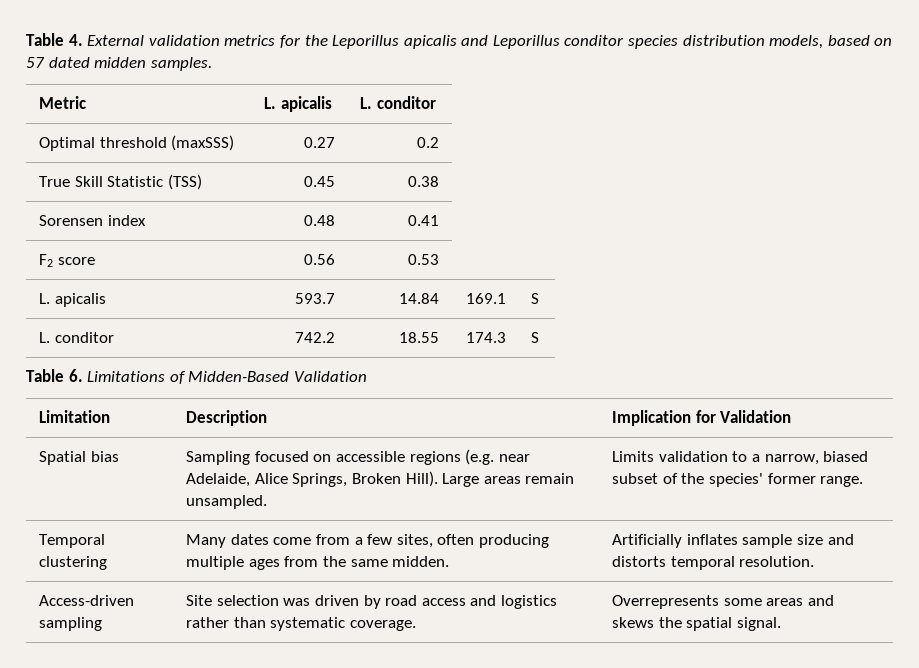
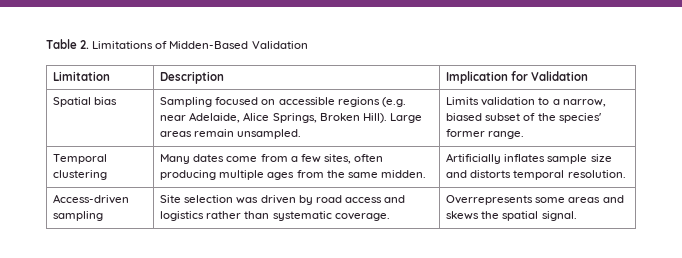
[26,33,893,49] [26,57,212,71] [39,96,87,109] [264,96,332,112] [360,96,436,109] [39,135,235,151] [303,137,335,148] [416,137,439,148] [39,174,202,190] [303,176,335,187] [407,176,439,187] [39,215,146,226] [303,215,335,226] [407,215,439,226] [39,254,95,267] [303,254,335,265] [407,254,439,265] [39,293,106,307] [294,293,335,304] [398,293,439,304] [465,293,506,304] [531,293,540,304] [39,332,114,343] [294,332,335,343] [398,332,439,343] [465,332,506,343] [531,332,540,343] [26,369,83,382] Table 4. External validation metrics for the Leporillus apicalis and Leporillus conditor species distribution models, based on 57 dated midden samples. // Metric | L. apicalis | L. conditor // Optimal threshold (maxSSS) | 0.27 | 0.2 // True Skill Statistic (TSS) | 0.45 | 0.38 // Sorensen index | 0.48 | 0.41 // F2 score | 0.56 | 0.53 // L. apicalis | 593.7 | 14.84 | 169.1 | S // L. conditor | 742.2 | 18.55 | 174.3 | S // Table 6. -> [46,39,90,49] Table 2.

